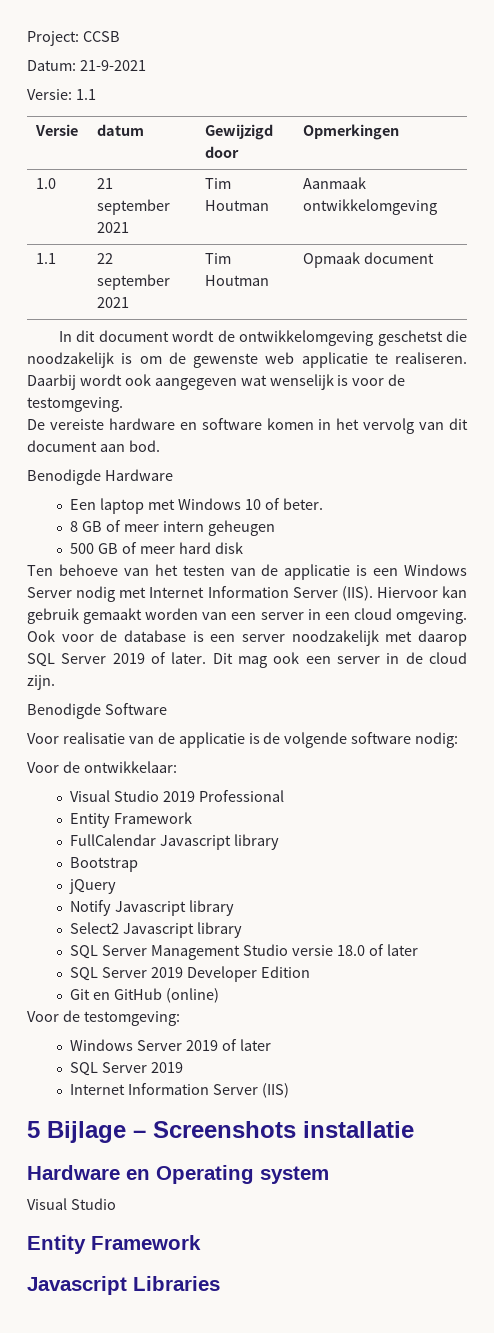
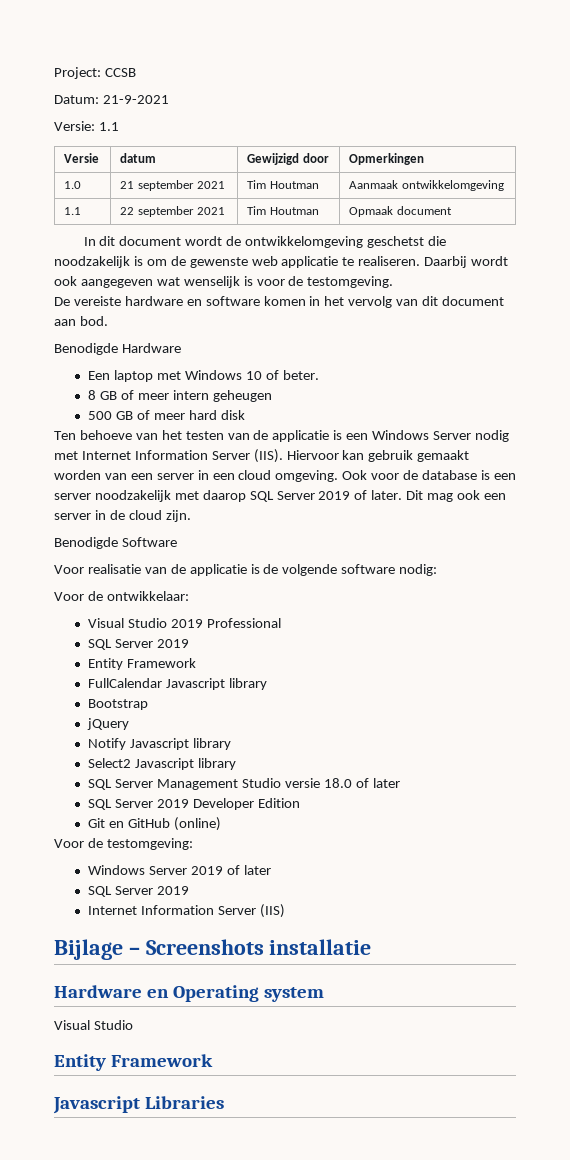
(285, 796) none -> [88,639,190,650] // SQL Server 2019
[27,1121,40,1138] 5 -> (286, 911) none

